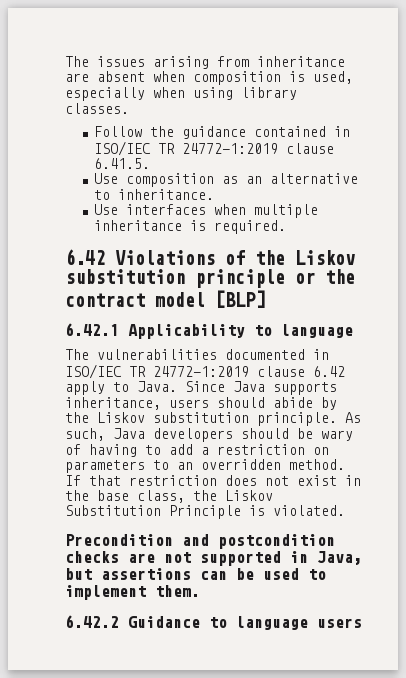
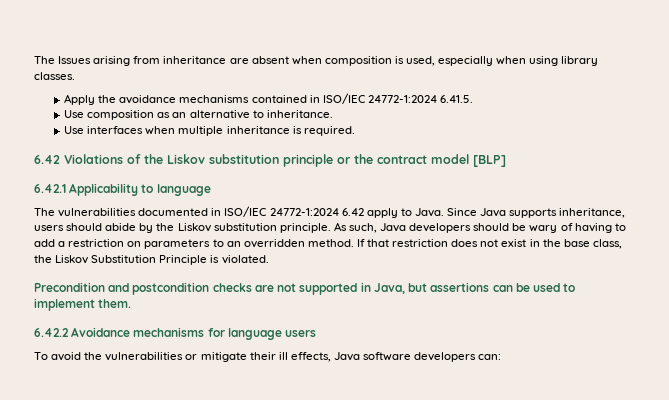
[65,56,145,67] The issues -> [34,56,92,64] The Issues
[93,126,350,139] [93,141,334,156] Follow the guidance contained in ISO/IEC TR 24772-1:2019 clause -> [64,93,437,105] Apply the avoidance mechanisms contained in ISO/IEC 24772-1:2024
[129,366,305,377] TR 24772-1:2019 clause -> [269,208,339,216] 24772-1:2024
[128,616,227,628] Guidance to -> [71,327,225,337] Avoidance mechanisms for
(362, 623) none -> [34,352,502,362] // To avoid the vulnerabilities or mitigate their ill effects, Java software developers can:

